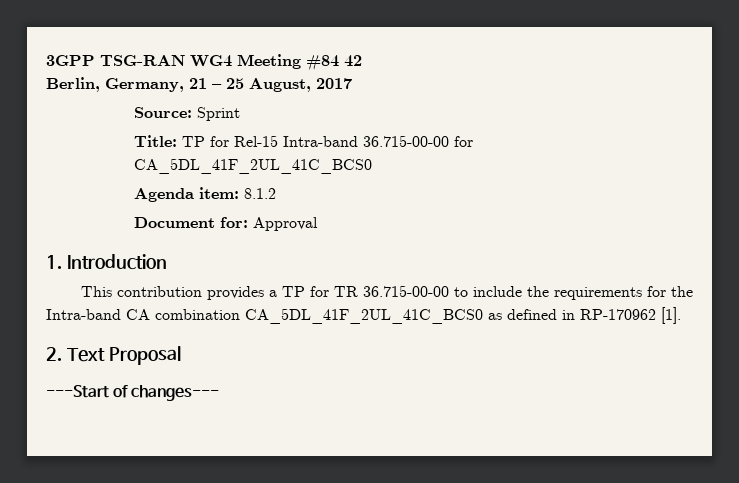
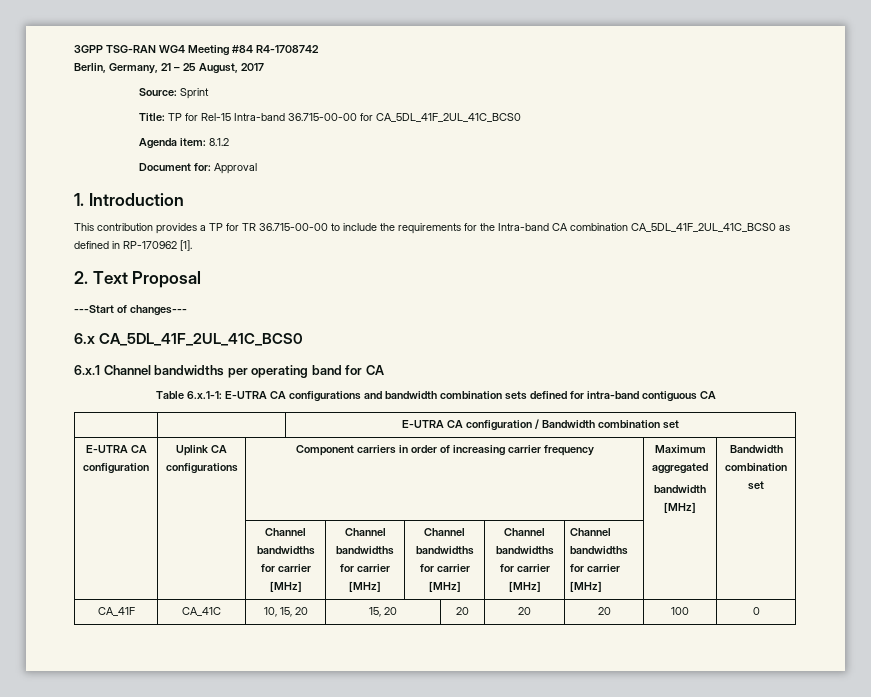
[344,55,362,67] 42 -> [256,45,319,53] R4-1708742
(220, 393) none -> [74,333,304,346] [74,365,384,378] [155,391,716,402] [401,419,679,431] [85,445,147,453] [83,463,149,474] [176,445,227,456] [165,463,238,474] [295,445,594,456] [654,445,706,453] [652,463,708,474] [654,485,706,493] [664,502,696,513] [729,445,783,453] [725,463,787,471] [748,481,764,490] [265,528,306,536] [256,546,315,555] [260,564,311,572] [269,581,302,592] [344,528,386,536] [335,546,394,555] [339,564,390,572] [348,581,381,592] [423,528,465,536] [415,546,474,555] [419,564,470,572] [428,581,461,592] [503,528,545,536] [495,546,554,555] [499,564,550,572] [508,581,541,592] [569,528,611,536] [569,546,628,555] [569,564,620,572] [569,581,602,592] [97,607,135,616] [182,607,221,616] [263,607,308,617] [368,607,397,617] [455,607,469,615] [518,607,531,615] [597,607,611,615] [671,607,689,615] [752,607,760,615] // 6.x CA_5DL_41F_2UL_41C_BCS0 // 6.x.1 Channel bandwidths per operating band for CA // Table 6.x.1-1: E-UTRA CA configurations and bandwidth combination sets defined for intra-band contiguous CA // | | E-UTRA CA configuration / Bandwidth combination set // E-UTRA CA configuration | Uplink CA configurations | Component carriers in order of increasing carrier frequency | Maximum aggregated // bandwidth [MHz] | Bandwidth combination set // | | Channel bandwidths for carrier [MHz] | Channel bandwidths for carrier [MHz] | Channel bandwidths for carrier [MHz] | Channel bandwidths for carrier [MHz] | Channel bandwidths for carrier [MHz] | | // CA_41F | CA_41C | 10, 15, 20 | 15, 20 | 20 | 20 | 20 | 100 | 0

